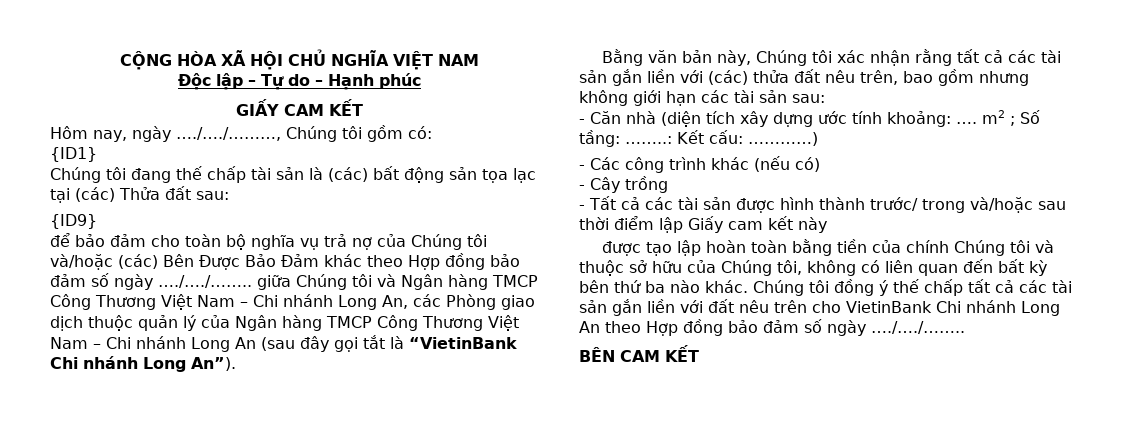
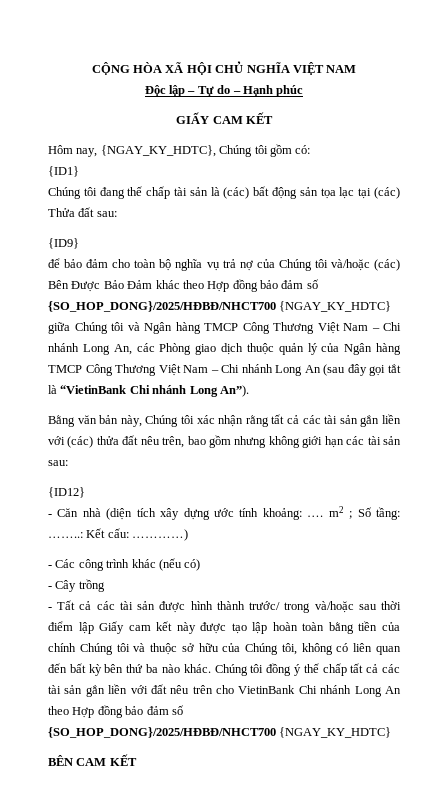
[132,126,281,142] ngày …./…./………, -> [100,145,216,157] {NGAY_KY_HDTC},
[114,274,252,290] ngày …./…./…….. -> [48,301,392,312] {SO_HOP_DONG}/2025/HĐBĐ/NHCT700 {NGAY_KY_HDTC}
(825, 98) none -> [48,487,85,498] // {ID12}
(827, 225) // -> (196, 628) none
[827,320,965,336] ngày …./…./…….. -> [48,727,392,738] {SO_HOP_DONG}/2025/HĐBĐ/NHCT700 {NGAY_KY_HDTC}

